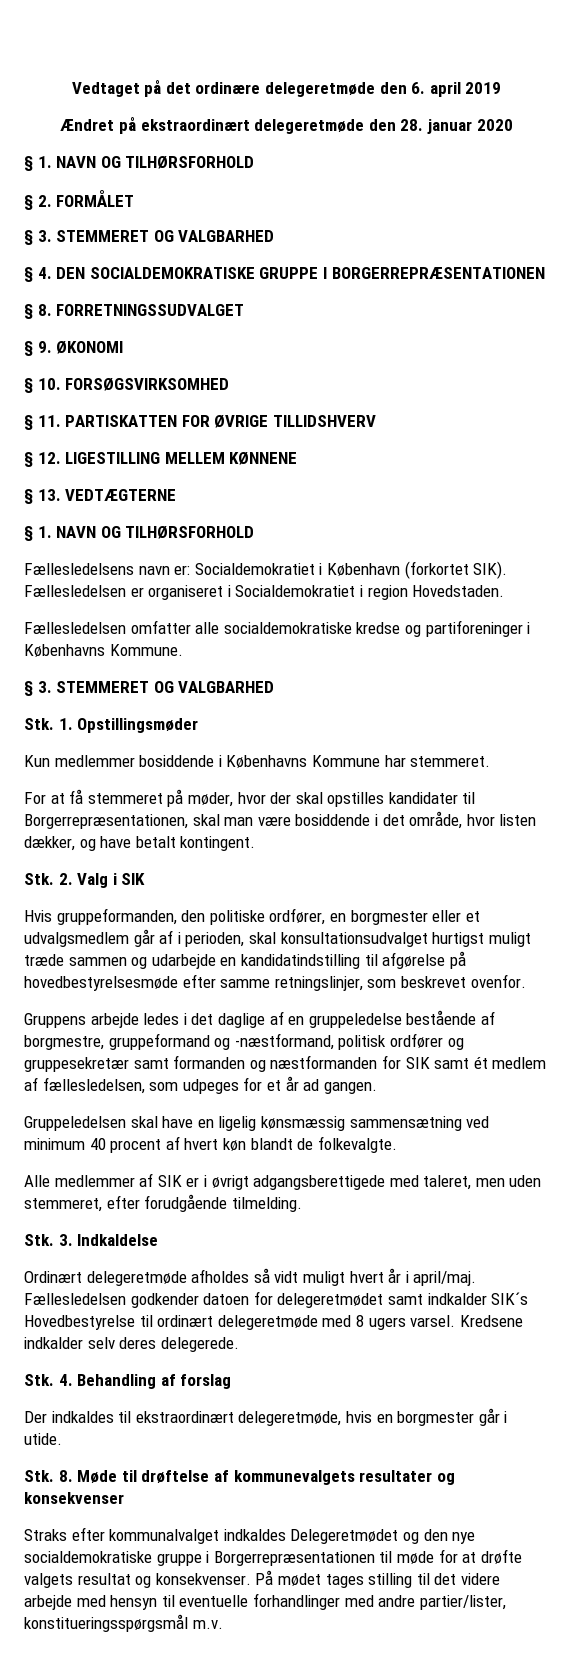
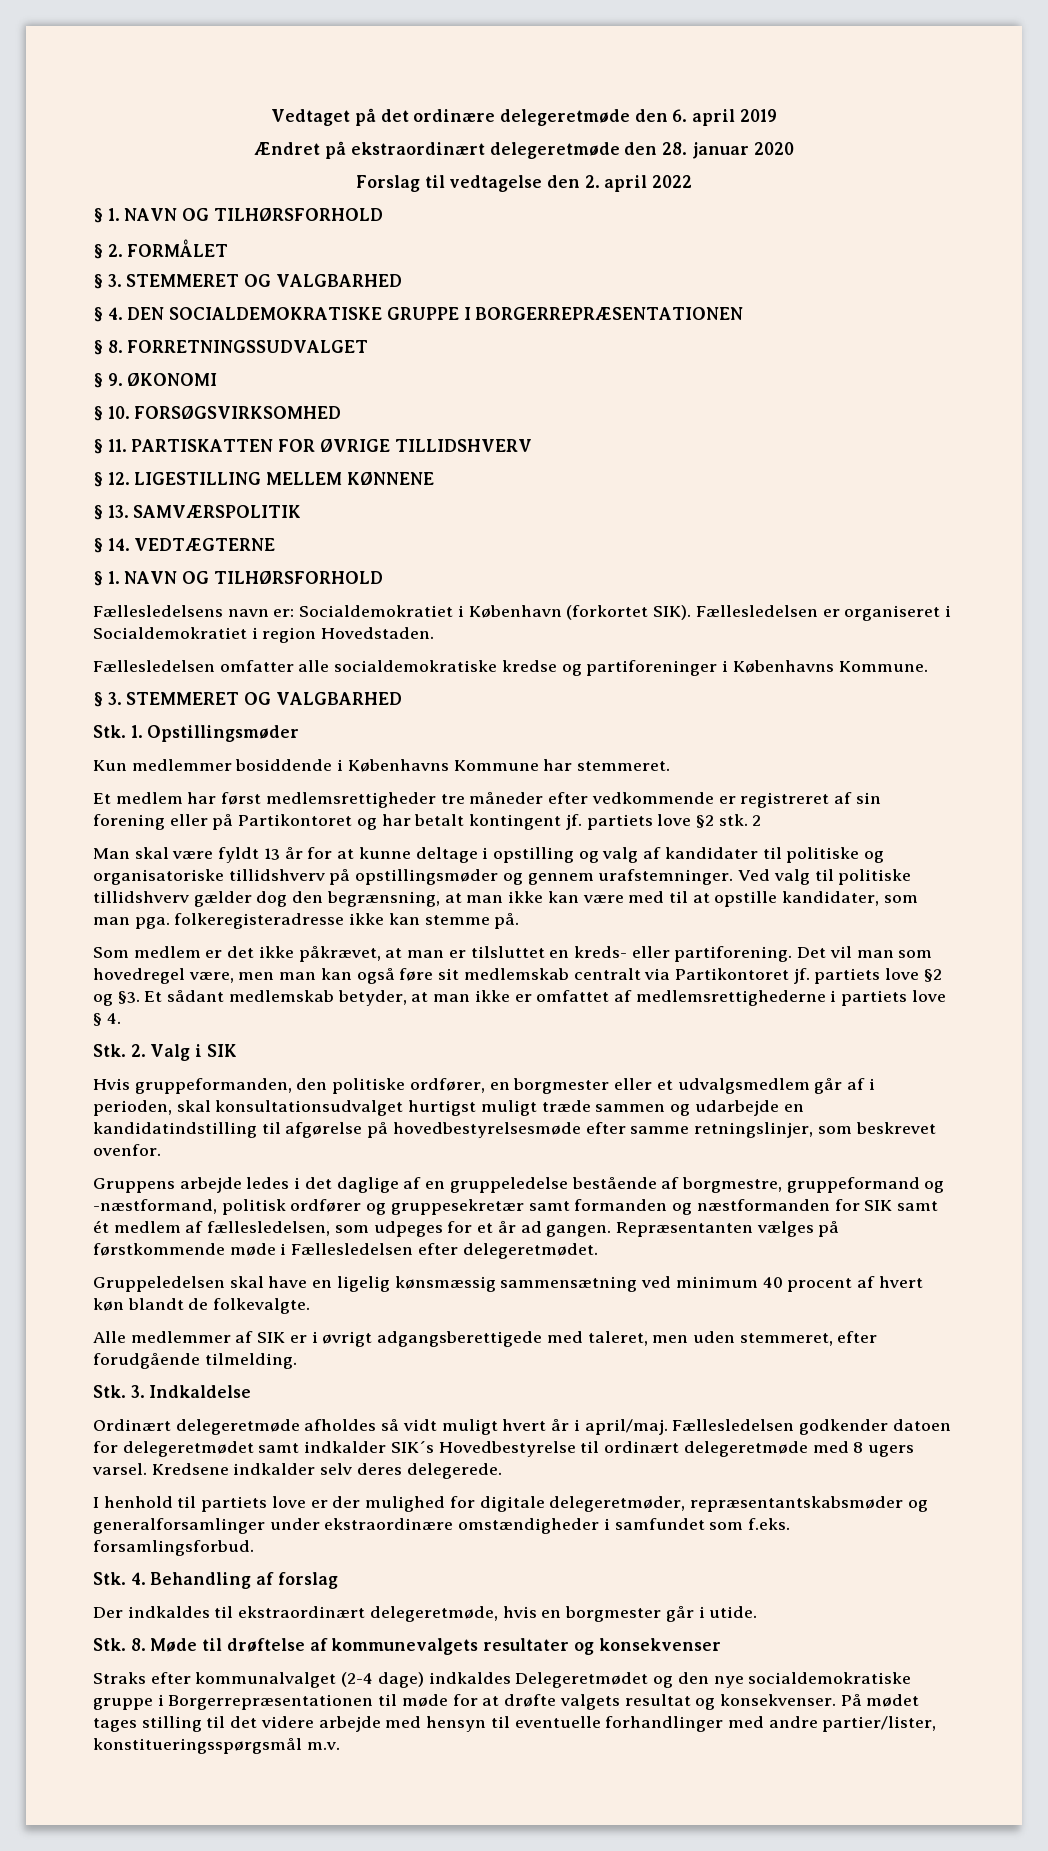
(513, 125) none -> [355,175,693,192] // Forslag til vedtagelse den 2. april 2022
(61, 495) none -> [133,505,302,518] [93,538,130,553] SAMVÆRSPOLITIK // § 14.
[24,789,476,807] [24,811,537,829] [24,836,256,851] For at få stemmeret på møder, hvor der skal opstilles kandidater til Borgerrepræsentationen, skal man være bosiddende i det område, hvor listen dækker, og have betalt kontingent. -> [93,792,881,808] [93,814,762,830] [93,847,885,863] [93,869,912,885] [93,891,918,907] [93,913,520,929] [93,946,933,962] [93,968,942,984] [93,990,946,1006] [93,1013,121,1026] Et medlem har først medlemsrettigheder tre måneder efter vedkommende er registreret af sin forening eller på Partikontoret og har betalt kontingent jf. partiets love §2 stk. 2 // Man skal være fyldt 13 år for at kunne deltage i opstilling og valg af kandidater til politiske og organisatoriske tillidshverv på opstillingsmøder og gennem urafstemninger. Ved valg til politiske tillidshverv gælder dog den begrænsning, at man ikke kan være med til at opstille kandidater, som man pga. folkeregisteradresse ikke kan stemme på. // Som medlem er det ikke påkrævet, at man er tilsluttet en kreds- eller partiforening. Det vil man som hovedregel være, men man kan også føre sit medlemskab centralt via Partikontoret jf. partiets love §2 og §3. Et sådant medlemskab betyder, at man ikke er omfattet af medlemsrettighederne i partiets love § 4.
(377, 1088) none -> [615,1221,840,1237] [93,1243,598,1259] Repræsentanten vælges på førstkommende møde i Fællesledelsen efter delegeretmødet.
(239, 1344) none -> [93,1496,928,1512] [93,1518,791,1534] [93,1540,254,1556] // I henhold til partiets love er der mulighed for digitale delegeretmøder, repræsentantskabsmøder og generalforsamlinger under ekstraordinære omstændigheder i samfundet som f.eks. forsamlingsforbud.
(220, 1536) none -> [341,1672,424,1688] (2-4 dage)

